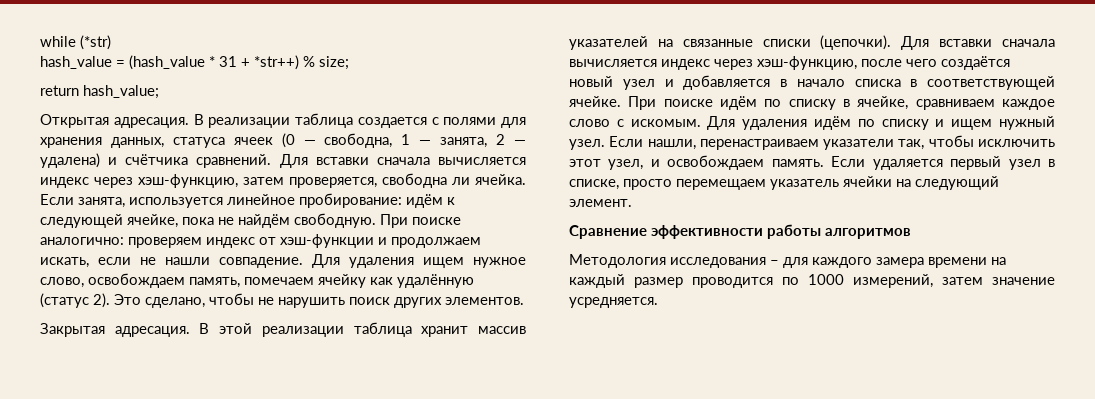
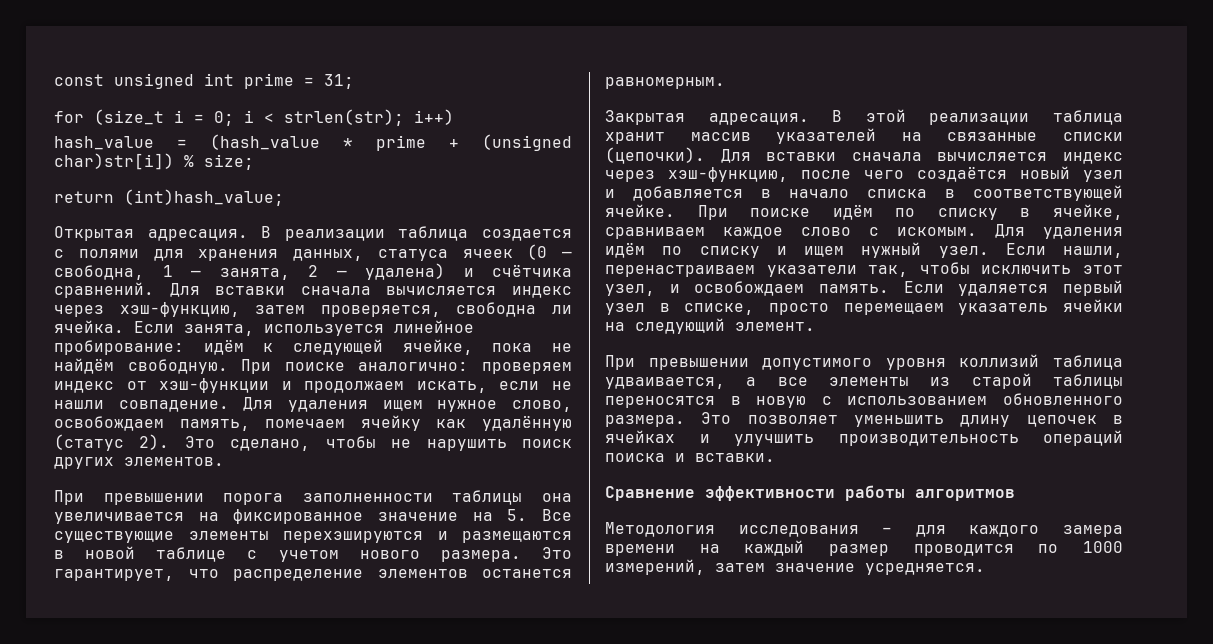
[40,35,111,50] while (*str) -> [54,73,354,89] [54,109,454,126] const unsigned int prime = 31; // for (size_t i = 0; i < strlen(str); i++)
[219,55,299,70] 31 + *str++) -> [376,134,572,151] [54,153,174,170] prime + (unsigned char)str[i])
[83,85,159,99] hash_value; -> [124,189,284,206] (int)hash_value;
(524, 301) none -> [54,490,572,505] [54,509,572,524] [54,531,572,543] [54,546,572,562] [54,569,572,581] [605,77,725,89] // При превышении порога заполненности таблицы она увеличивается на фиксированное значение на 5. Все существующие элементы перехэшируются и размещаются в новой таблице с учетом нового размера. Это гарантирует, что распределение элементов останется равномерным.
(632, 203) none -> [605,354,1123,370] [605,373,1123,389] [605,393,1123,408] [605,412,1123,427] [605,430,1123,446] [605,453,775,462] // При превышении допустимого уровня коллизий таблица удваивается, а все элементы из старой таблицы переносятся в новую с использованием обновленного размера. Это позволяет уменьшить длину цепочек в ячейках и улучшить производительность операций поиска и вставки.

